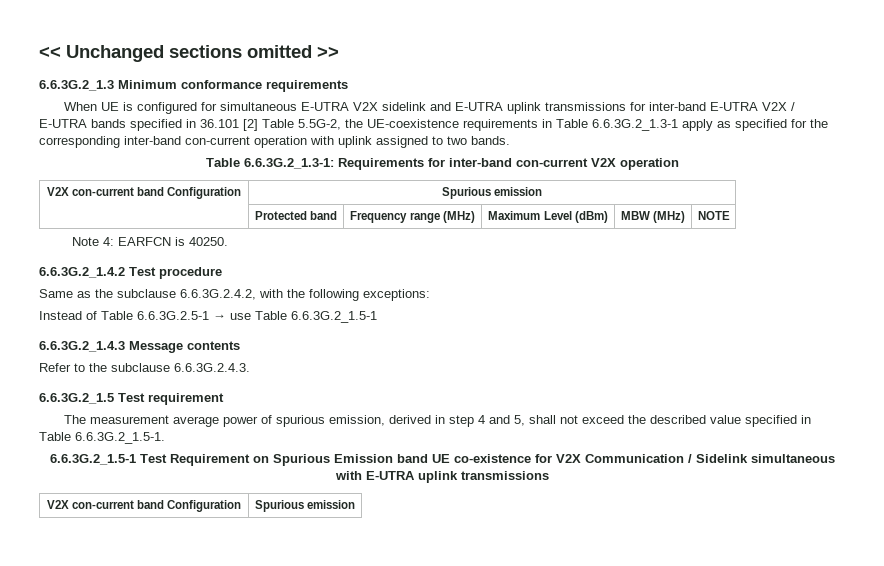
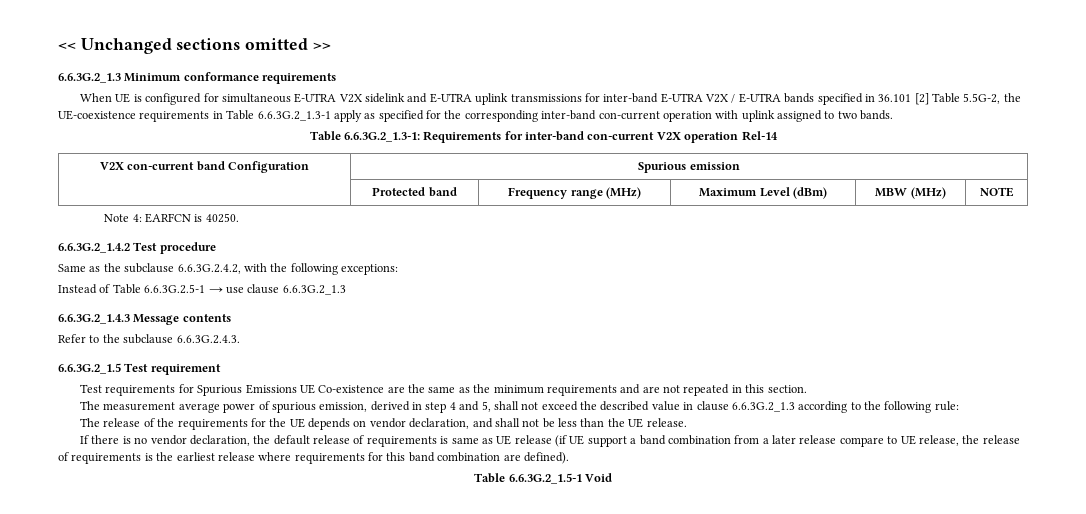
(679, 164) none -> [741,131,778,141] Rel-14
[255,311,377,323] Table 6.6.3G.2_1.5-1 -> [247,284,346,295] clause 6.6.3G.2_1.3
(224, 399) none -> [80,384,807,396] // Test requirements for Spurious Emissions UE Co-existence are the same as the minimum requirements and are not repeated in this section.
[745,415,812,427] [39,432,165,444] [49,454,835,466] [334,471,549,483] [46,500,242,512] [254,500,356,512] specified in Table 6.6.3G.2_1.5-1. // 6.6.3G.2_1.5-1 Test Requirement on Spurious Emission band UE co-existence for V2X Communication / Sidelink simultaneous with E-UTRA uplink transmissions // V2X con-current band Configuration | Spurious emission -> [683,401,959,413] [80,418,687,430] [80,435,1020,447] [58,452,569,464] [474,473,612,484] in clause 6.6.3G.2_1.3 according to the following rule: // The release of the requirements for the UE depends on vendor declaration, and shall not be less than the UE release. // If there is no vendor declaration, the default release of requirements is same as UE release (if UE support a band combination from a later release compare to UE release, the release of requirements is the earliest release where requirements for this band combination are defined). // Table 6.6.3G.2_1.5-1 Void

